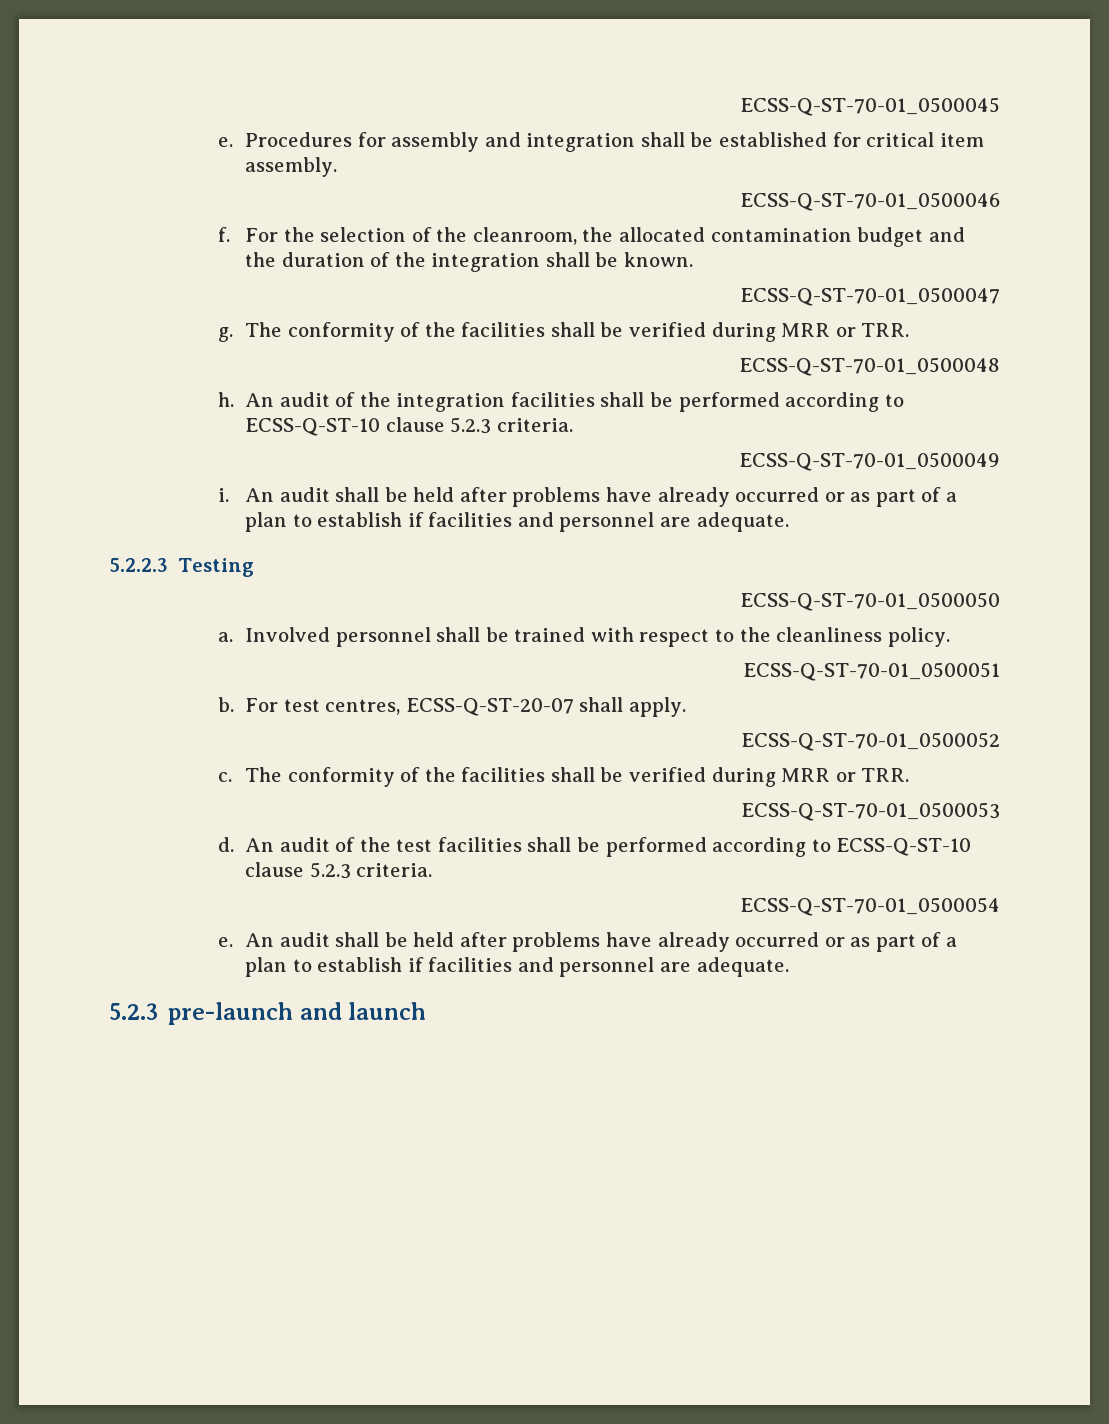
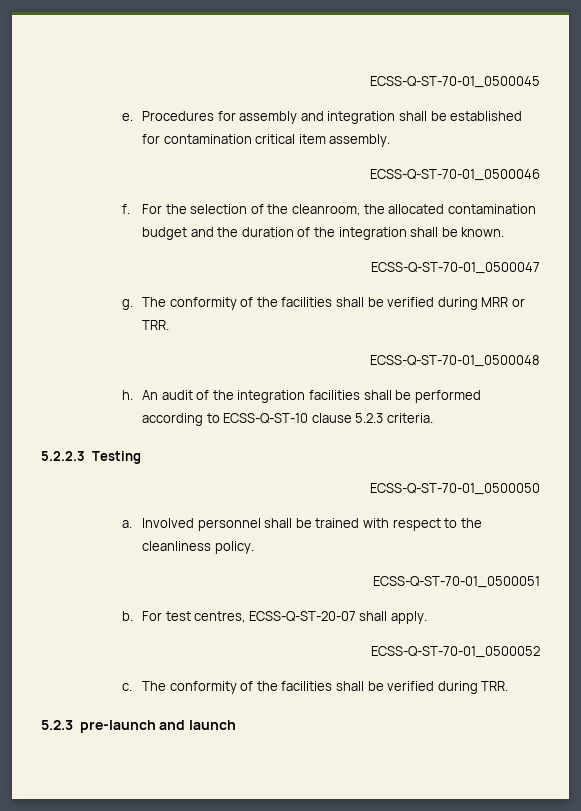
(861, 139) none -> [163,134,252,144] contamination
[739,452,1001,471] [217,487,957,507] [245,512,789,532] // ECSS-Q-ST-70-01_0500049 // i. An audit shall be held after problems have already occurred or as part of a plan to establish if facilities and personnel are adequate. -> (434, 418) none
[781,768,910,782] [741,802,1001,821] [217,837,972,857] [245,862,433,879] [740,897,1001,916] [217,932,957,952] [245,957,789,977] MRR or TRR. // ECSS-Q-ST-70-01_0500053 // d. An audit of the test facilities shall be performed according to ECSS-Q-ST-10 clause 5.2.3 criteria. // ECSS-Q-ST-70-01_0500054 // e. An audit shall be held after problems have already occurred or as part of a plan to establish if facilities and personnel are adequate. -> [481,681,509,691] TRR.

